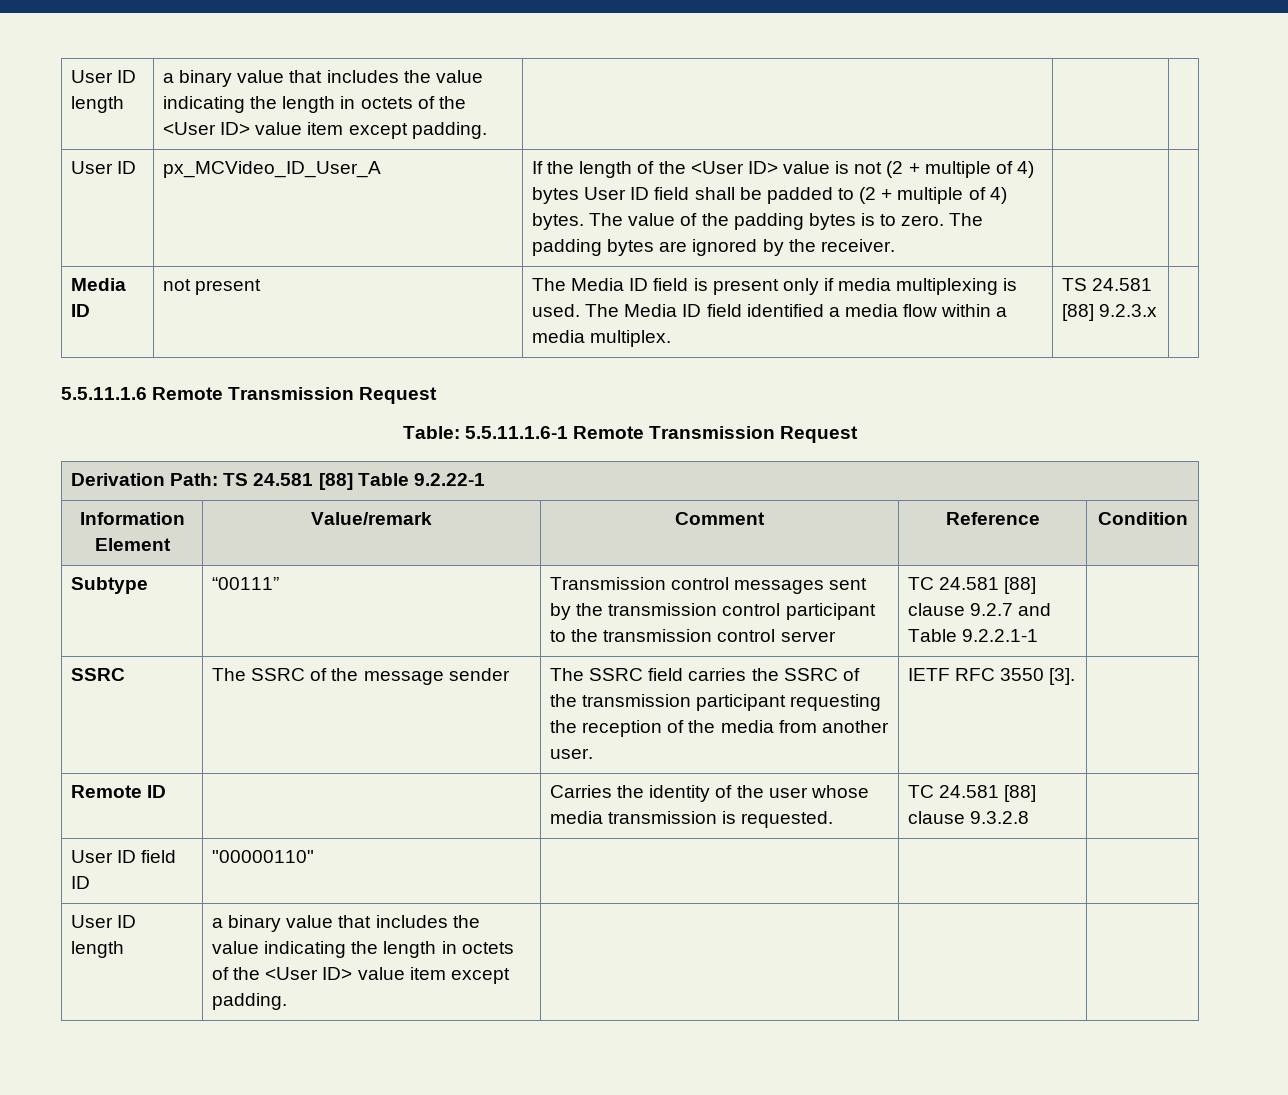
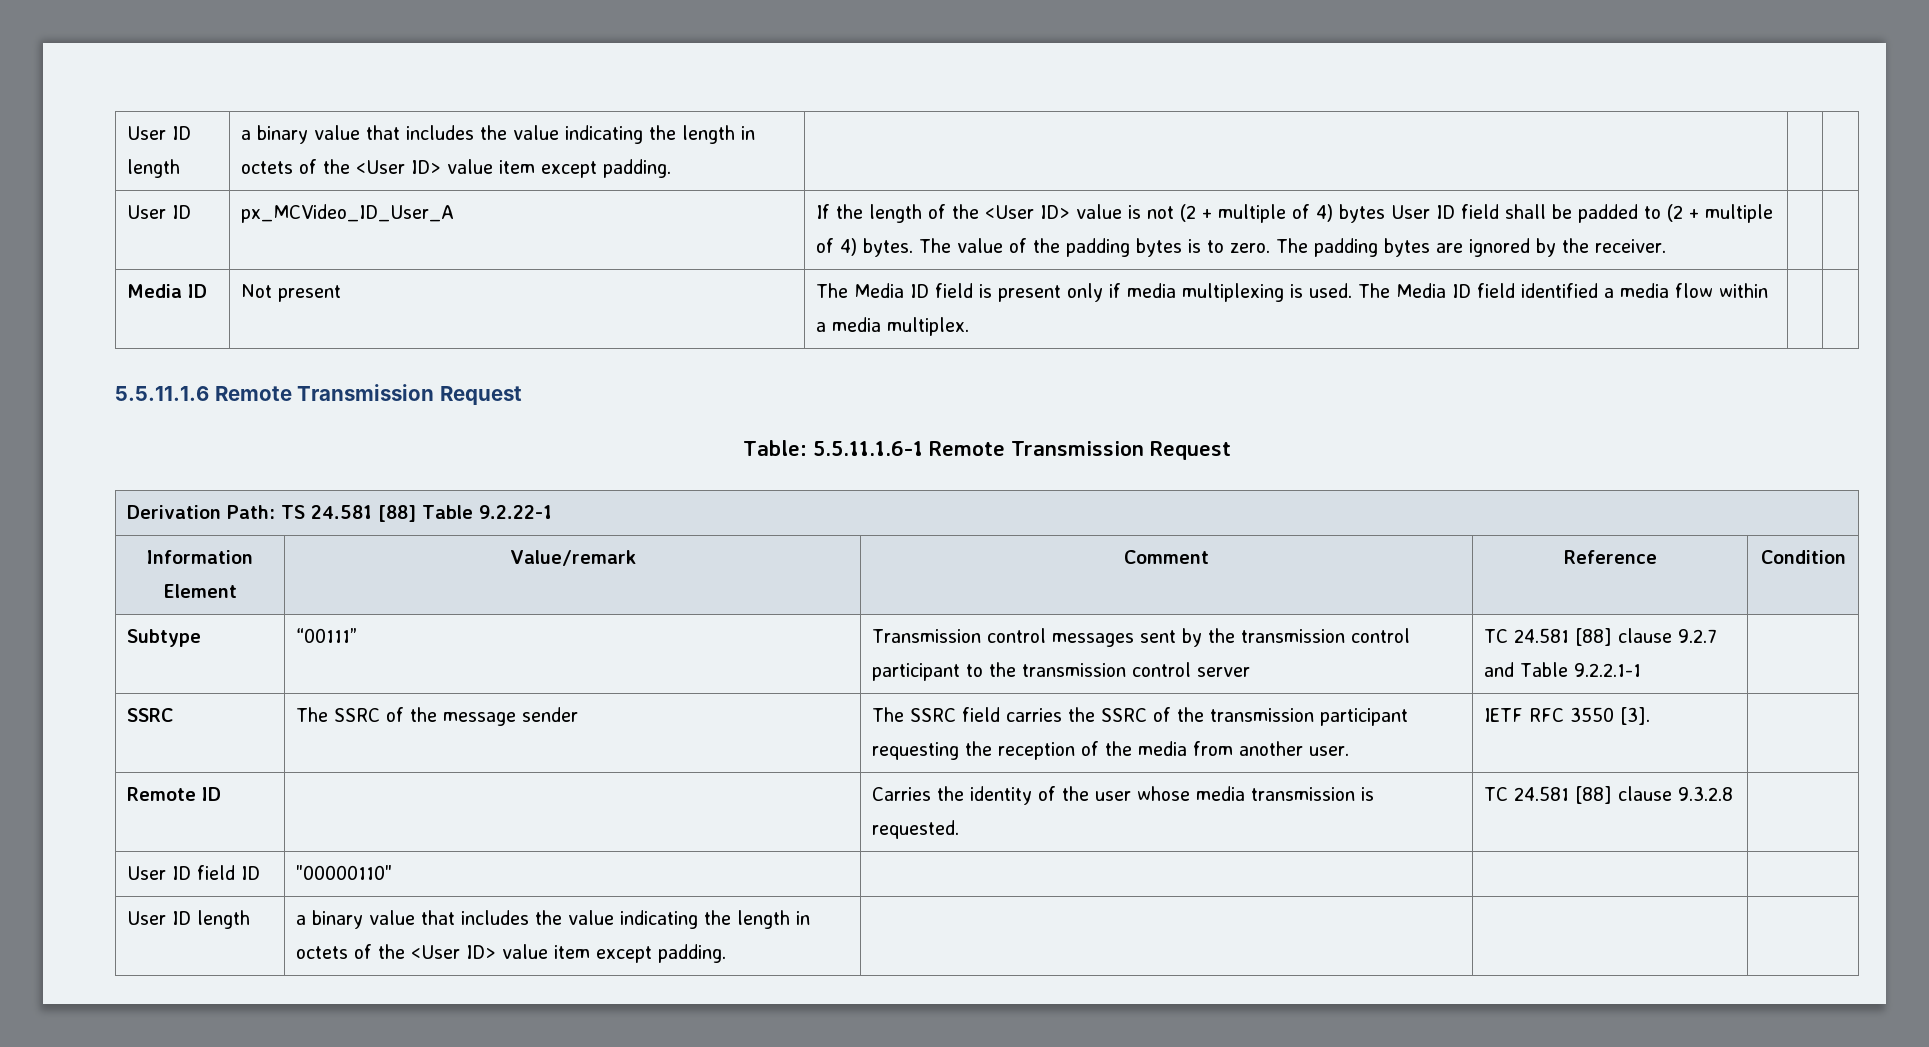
[163,279,192,291] not -> [241,284,273,298] Not
[1062,278,1153,291] [1062,304,1158,321] TS 24.581 [88] 9.2.3.x -> (970, 326) none

